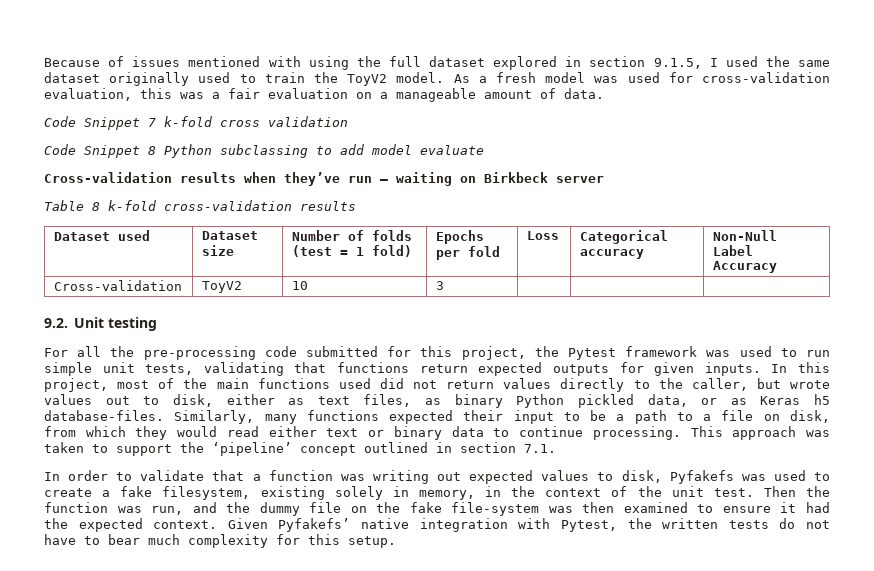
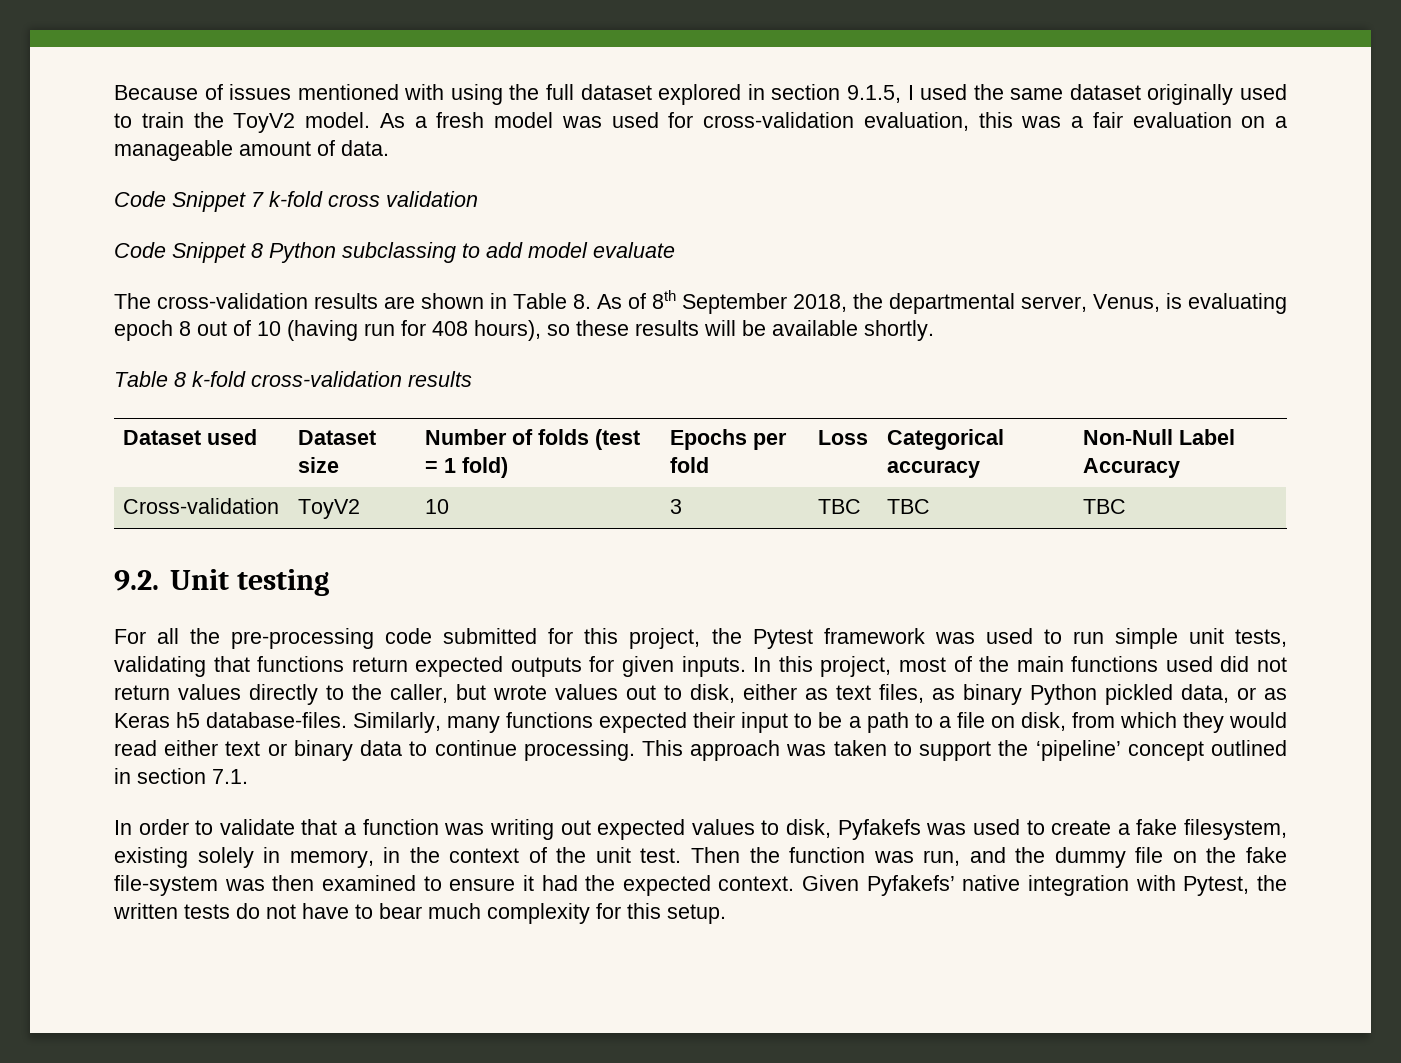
[44,172,604,186] Cross-validation results when they’ve run – waiting on Birkbeck server -> [114,290,1287,314] [114,320,934,341] The cross-validation results are shown in Table 8. As of 8th September 2018, the departmental server, Venus, is evaluating epoch 8 out of 10 (having run for 408 hours), so these results will be available shortly.
(444, 285) | | -> [818,499,862,514] [887,499,931,514] [1083,499,1127,514] TBC | TBC | TBC

